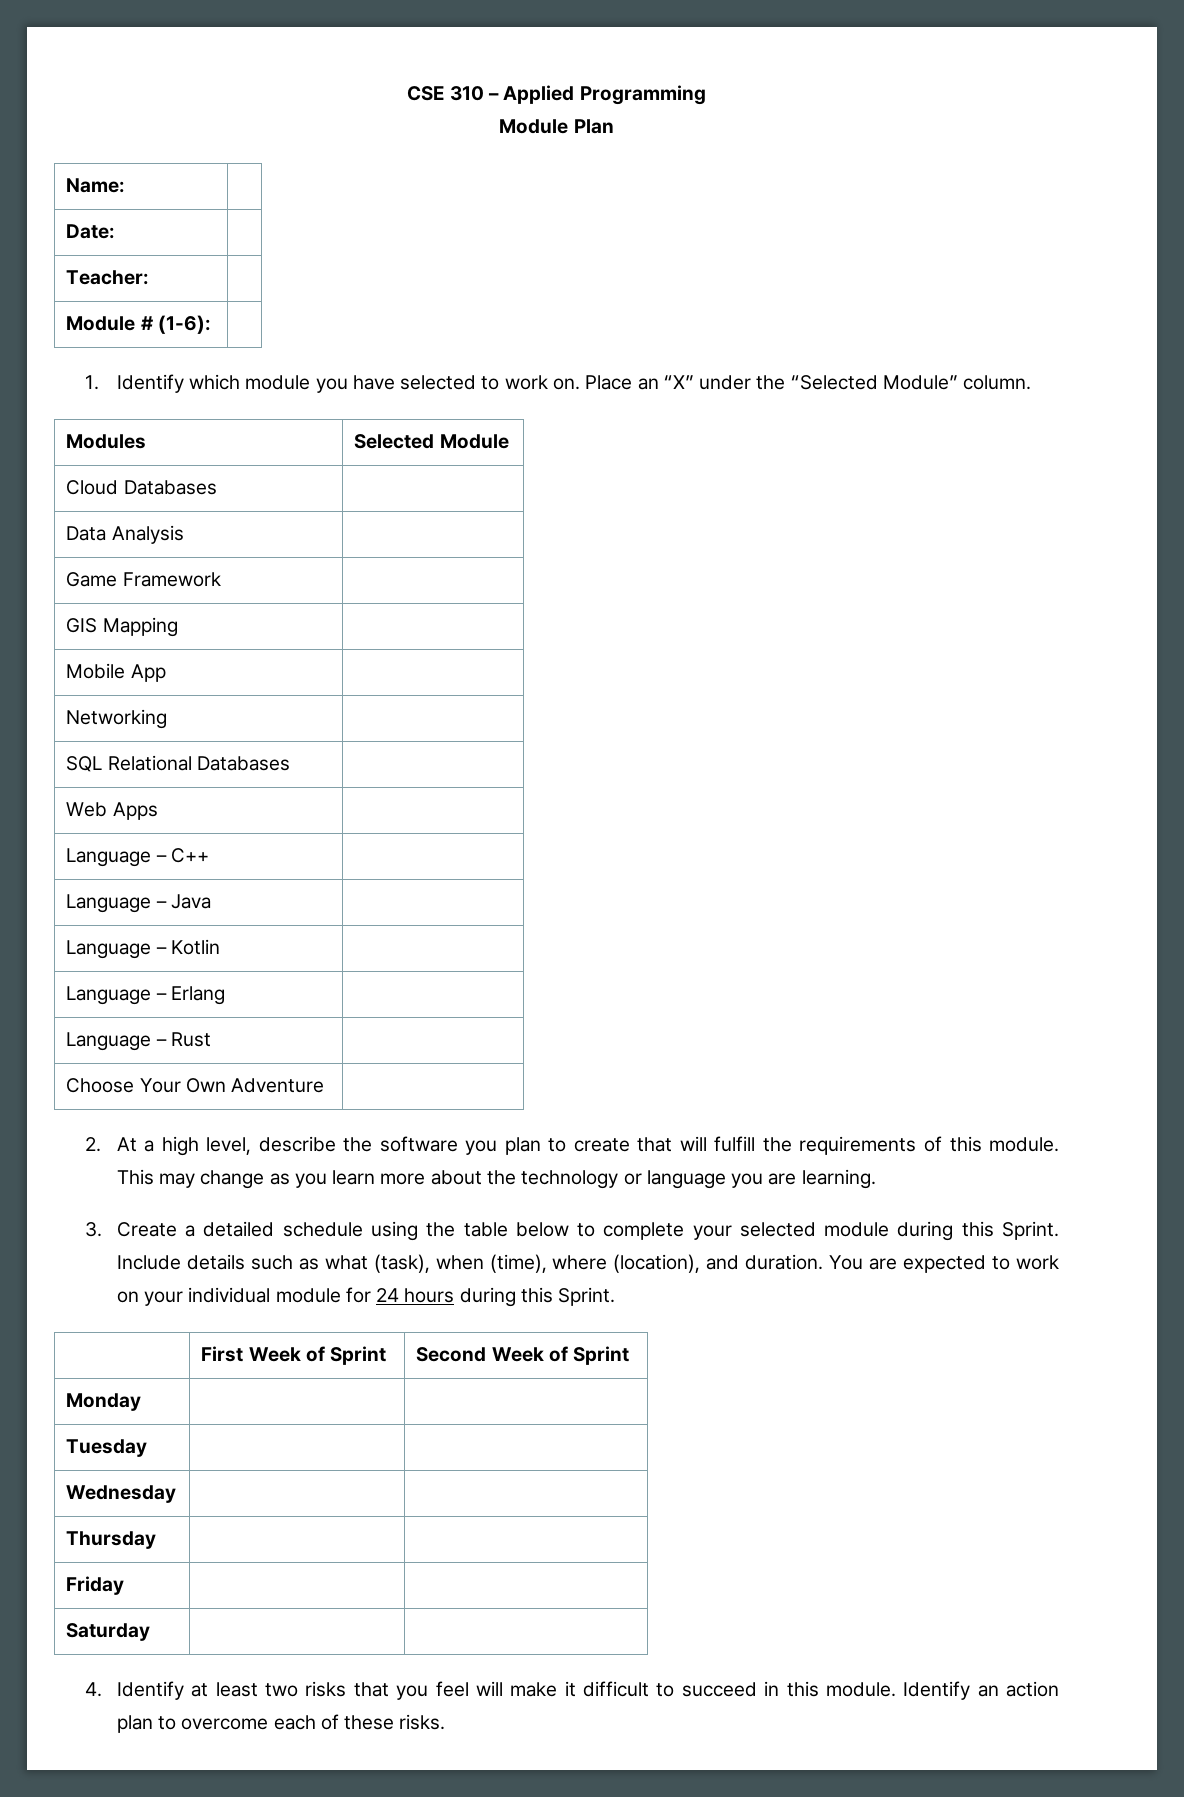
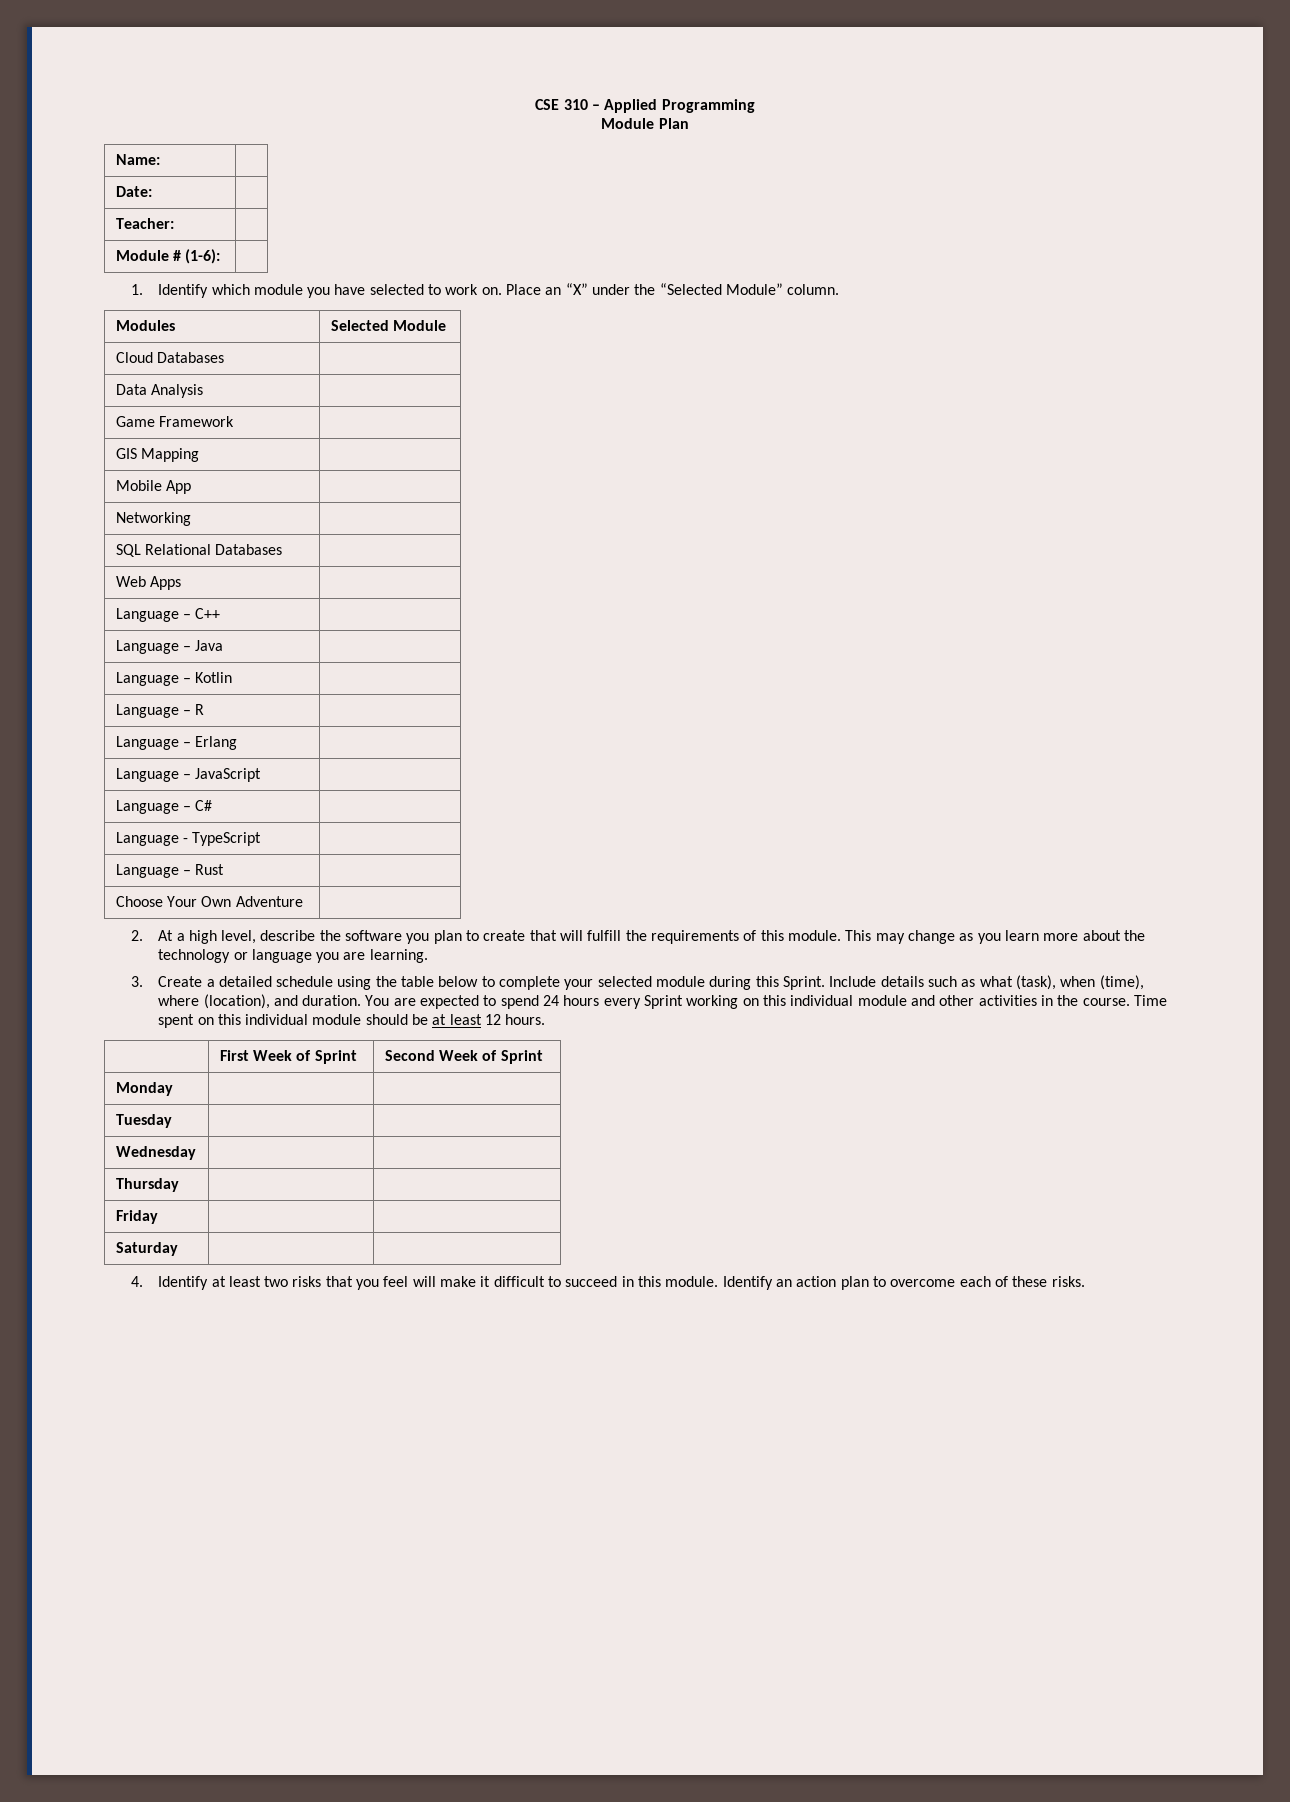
(220, 947) none -> [115,704,205,718] // Language – R |
(225, 995) none -> [115,768,262,782] [115,800,213,814] [115,832,262,846] // Language – JavaScript | // Language – C# | // Language - TypeScript |
[1016,1255,1060,1270] [116,1287,616,1307] work on your individual module for 24 hours during this Sprint. -> [500,995,1167,1009] [158,1014,546,1028] spend 24 hours every Sprint working on this individual module and other activities in the course. Time spent on this individual module should be at least 12 hours.

